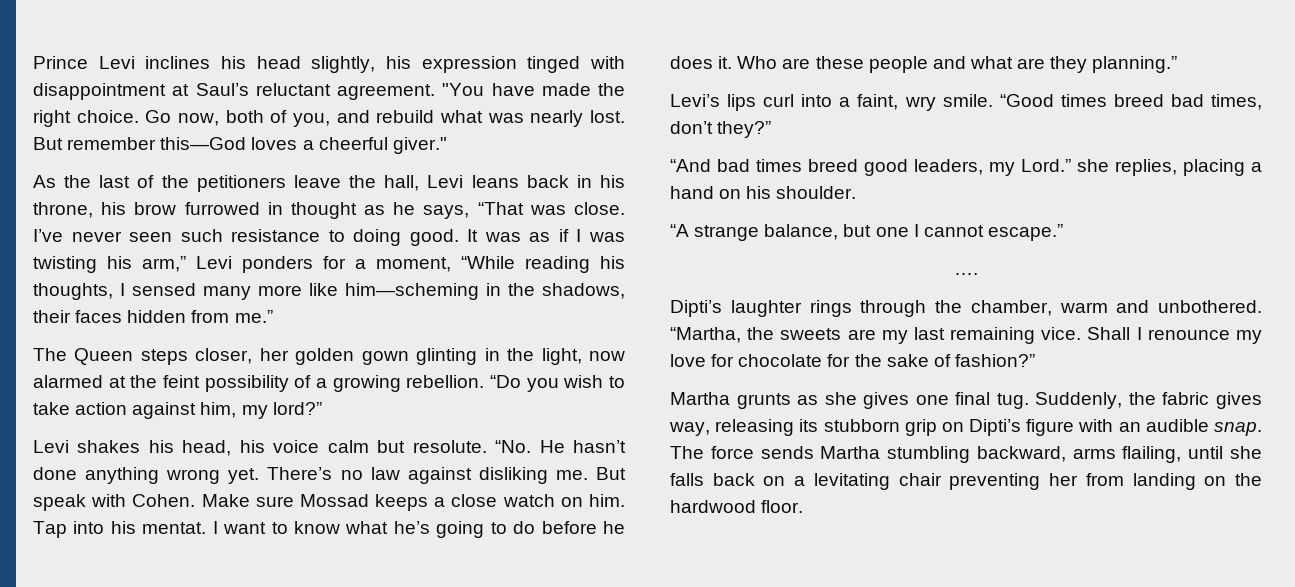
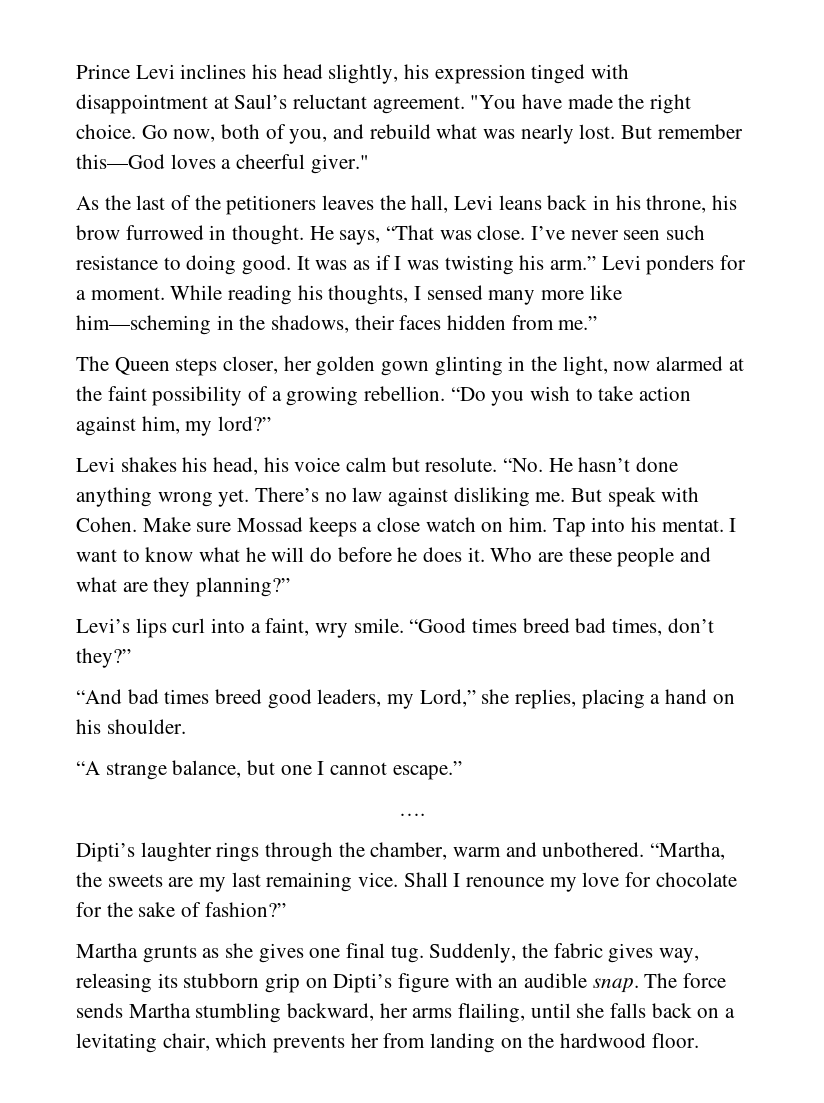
[293,175,341,188] leave -> [322,195,375,210] leaves
[290,202,416,219] thought as he -> [232,225,334,245] thought. He
[142,256,186,272] arm,” -> [550,256,597,270] arm.”
[376,256,515,272] moment, “While -> [90,285,223,300] moment. While
[162,375,200,388] feint -> [107,386,147,401] faint
[393,521,507,538] he’s going to -> [245,547,305,562] he will
[1092,56,1178,73] planning.” -> [196,577,291,597] planning?”
[1021,159,1071,172] Lord.” -> [419,689,476,707] Lord,”
(1066, 454) none -> [379,1003,408,1018] her
[898,473,1041,490] chair preventing -> [162,1033,346,1053] chair, which prevents

